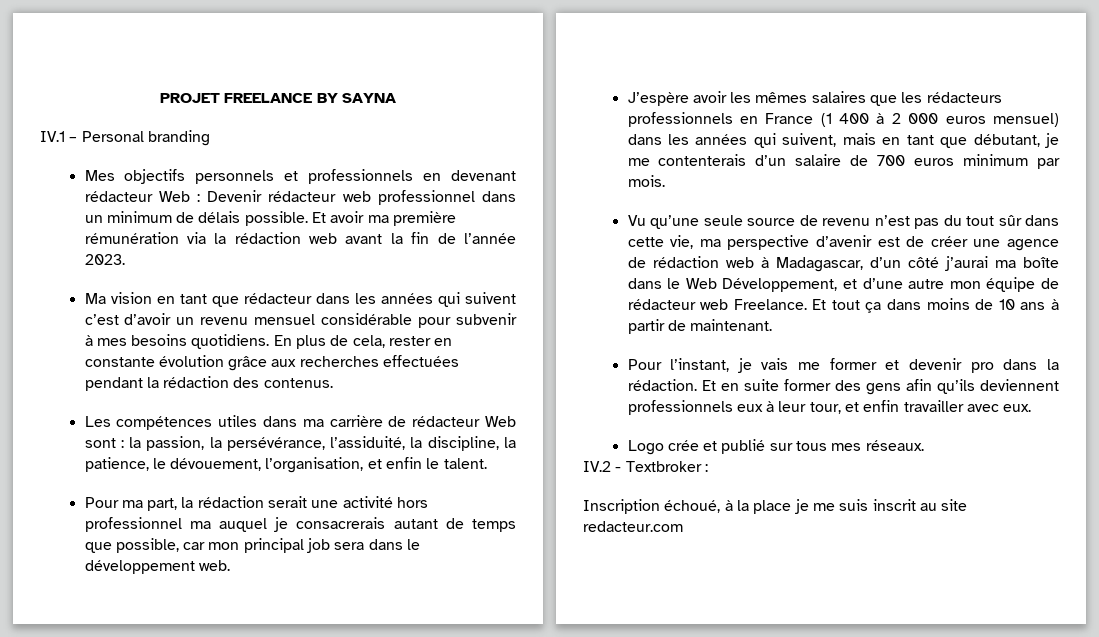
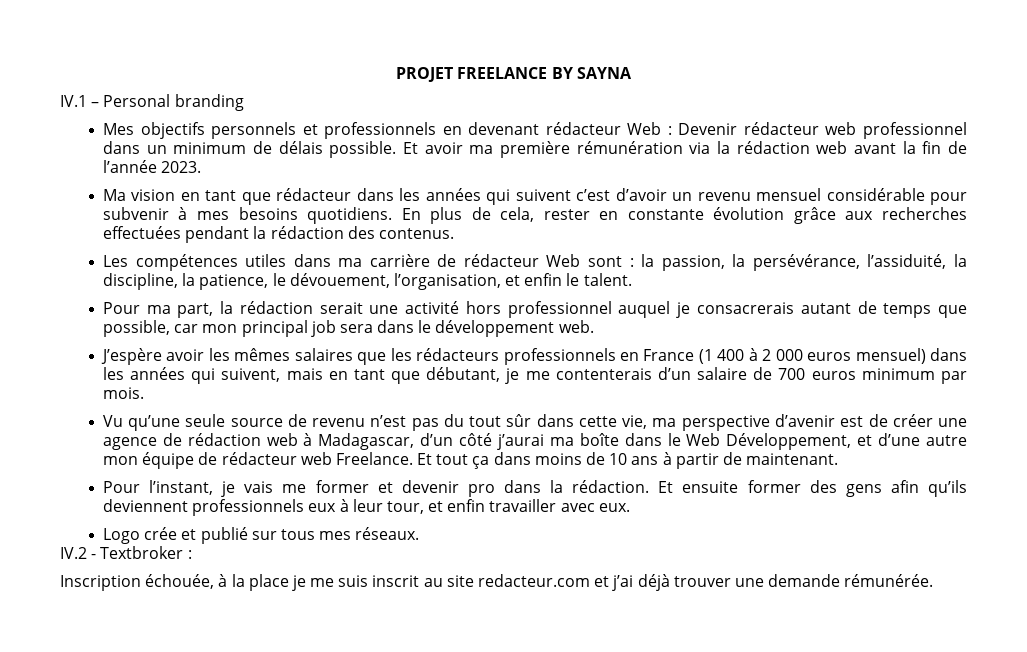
[189,521,211,529] ma -> (612, 309) none
[720,379,779,391] en suite -> [682,481,739,493] ensuite
[664,500,721,513] échoué, -> [145,574,215,589] échouée,
(683, 526) none -> [594,574,934,591] et j’ai déjà trouver une demande rémunérée.

